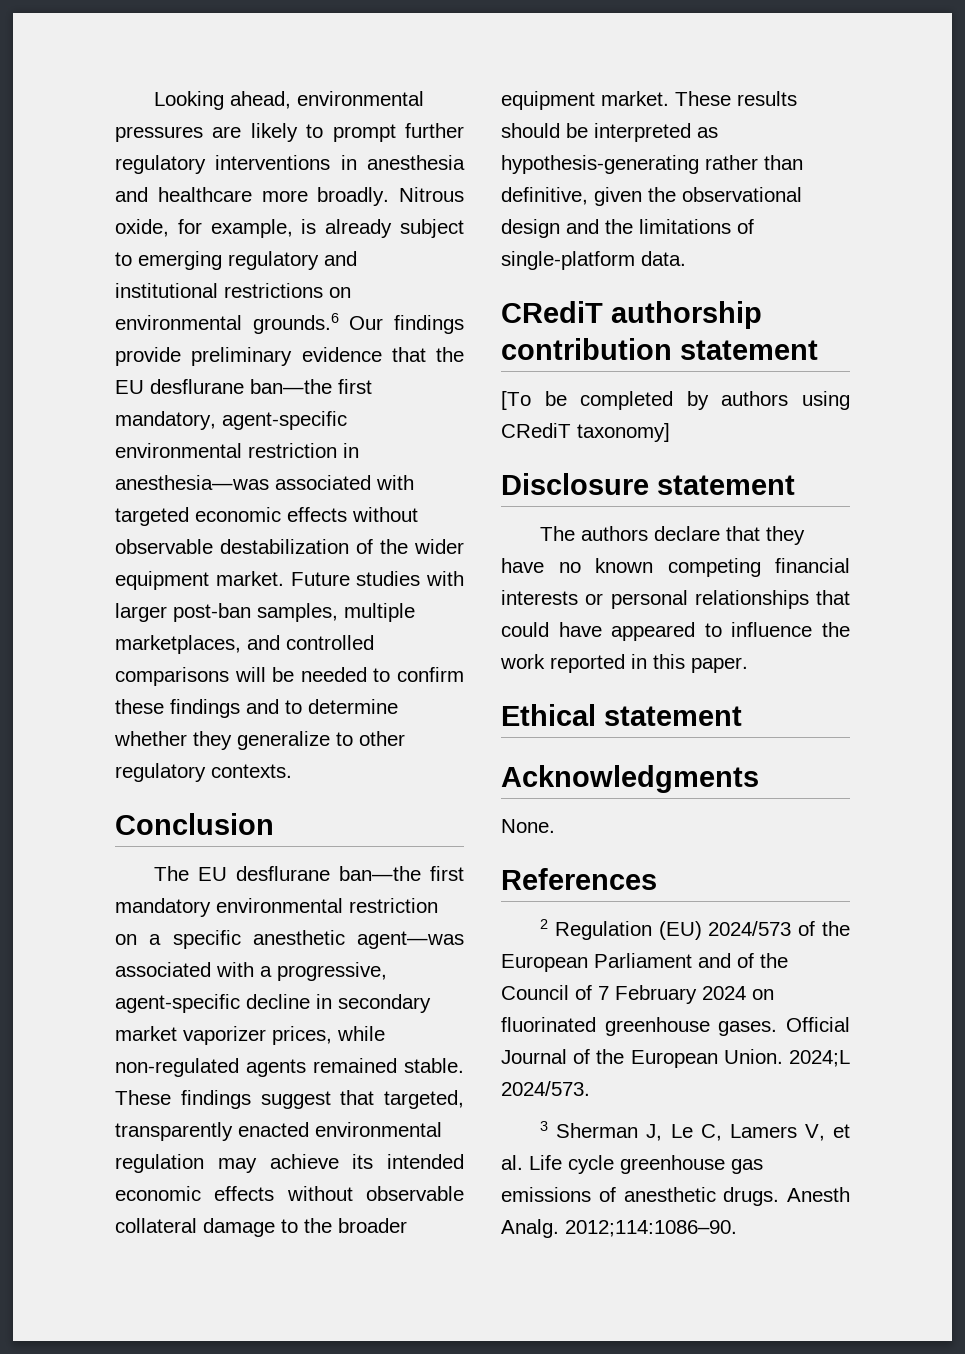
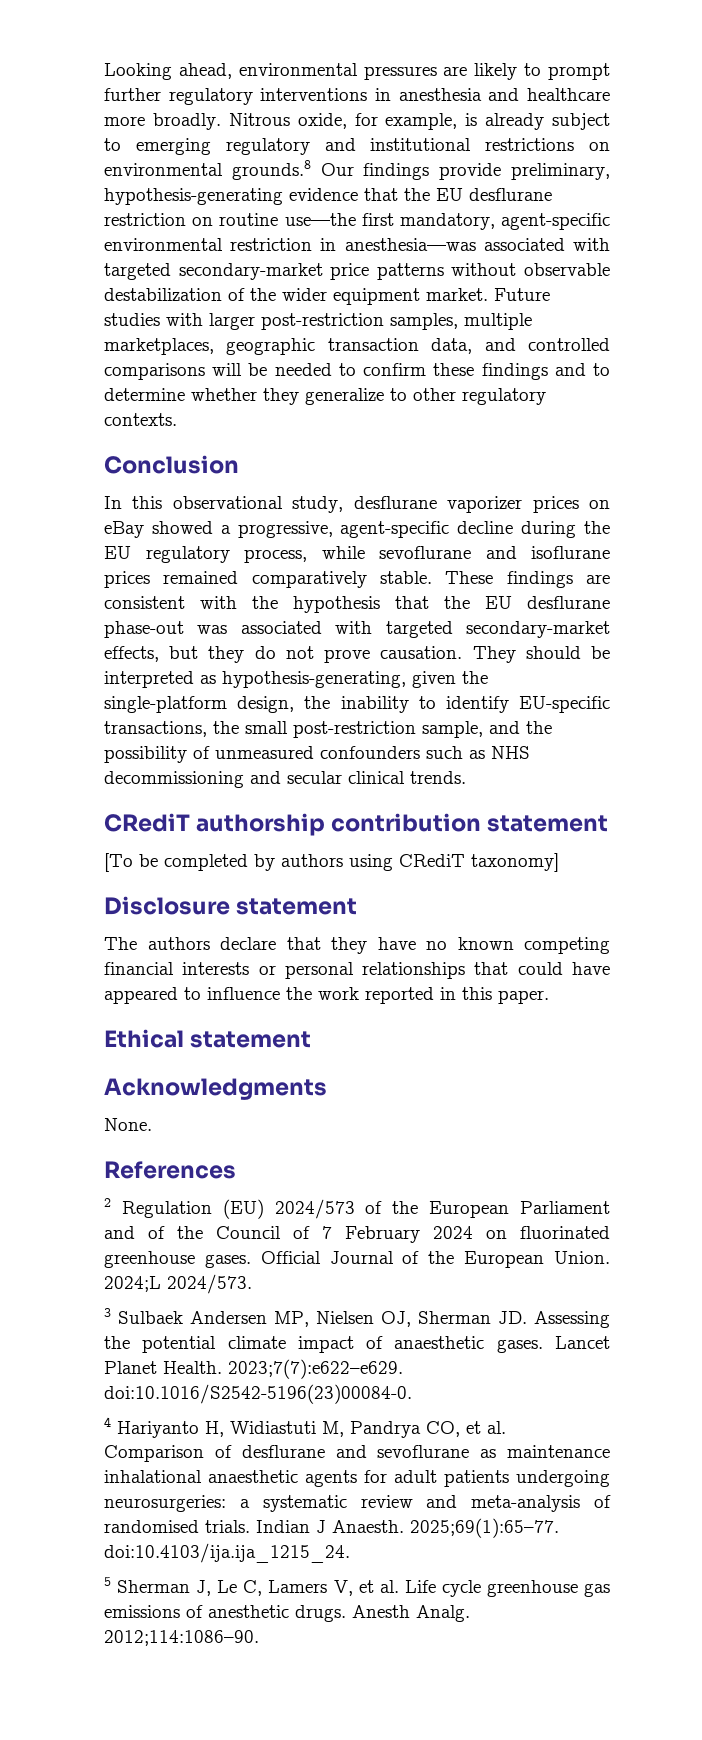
[252,313,339,334] grounds.6 -> [231,160,311,180] grounds.8
[191,347,293,366] preliminary -> [511,163,610,180] [104,188,283,205] preliminary, hypothesis-generating
[250,379,332,394] ban—the -> [104,213,356,226] restriction on routine use—the
[195,507,347,522] economic effects -> [178,263,444,280] secondary-market price patterns
[173,603,251,622] post-ban -> [261,313,384,330] post-restriction
(241, 644) none -> [226,338,473,355] geographic transaction data,
[154,866,464,881] [115,898,438,917] [115,930,464,949] [115,962,387,981] [115,994,431,1013] [115,1026,385,1045] [115,1058,464,1077] [115,1090,464,1109] [115,1122,442,1141] [115,1154,464,1173] [115,1186,464,1201] [115,1218,407,1237] [501,91,797,110] [501,123,718,142] [501,155,803,174] [501,187,802,206] [501,219,754,238] [501,251,686,270] The EU desflurane ban—the first mandatory environmental restriction on a specific anesthetic agent—was associated with a progressive, agent-specific decline in secondary market vaporizer prices, while non-regulated agents remained stable. These findings suggest that targeted, transparently enacted environmental regulation may achieve its intended economic effects without observable collateral damage to the broader equipment market. These results should be interpreted as hypothesis-generating rather than definitive, given the observational design and the limitations of single-platform data. -> [104,496,610,513] [104,521,610,538] [104,546,610,563] [104,571,610,588] [104,596,610,613] [104,621,610,638] [104,646,610,663] [104,671,488,688] [104,696,610,713] [104,721,552,738] [104,746,530,763] [104,771,466,788] In this observational study, desflurane vaporizer prices on eBay showed a progressive, agent-specific decline during the EU regulatory process, while sevoflurane and isoflurane prices remained comparatively stable. These findings are consistent with the hypothesis that the EU desflurane phase-out was associated with targeted secondary-market effects, but they do not prove causation. They should be interpreted as hypothesis-generating, given the single-platform design, the inability to identify EU-specific transactions, the small post-restriction sample, and the possibility of unmeasured confounders such as NHS decommissioning and secular clinical trends.
(549, 1126) none -> [118,1311,610,1328] [104,1336,610,1353] [104,1359,403,1379] [104,1384,412,1404] [104,1417,506,1438] [104,1445,610,1462] [104,1470,610,1487] [104,1495,611,1512] [104,1518,559,1538] [104,1543,350,1563] [104,1577,111,1586] Sulbaek Andersen MP, Nielsen OJ, Sherman JD. Assessing the potential climate impact of anaesthetic gases. Lancet Planet Health. 2023;7(7):e622–e629. doi:10.1016/S2542-5196(23)00084-0. // 4 Hariyanto H, Widiastuti M, Pandrya CO, et al. Comparison of desflurane and sevoflurane as maintenance inhalational anaesthetic agents for adult patients undergoing neurosurgeries: a systematic review and meta-analysis of randomised trials. Indian J Anaesth. 2025;69(1):65–77. doi:10.4103/ija.ija_1215_24. // 5

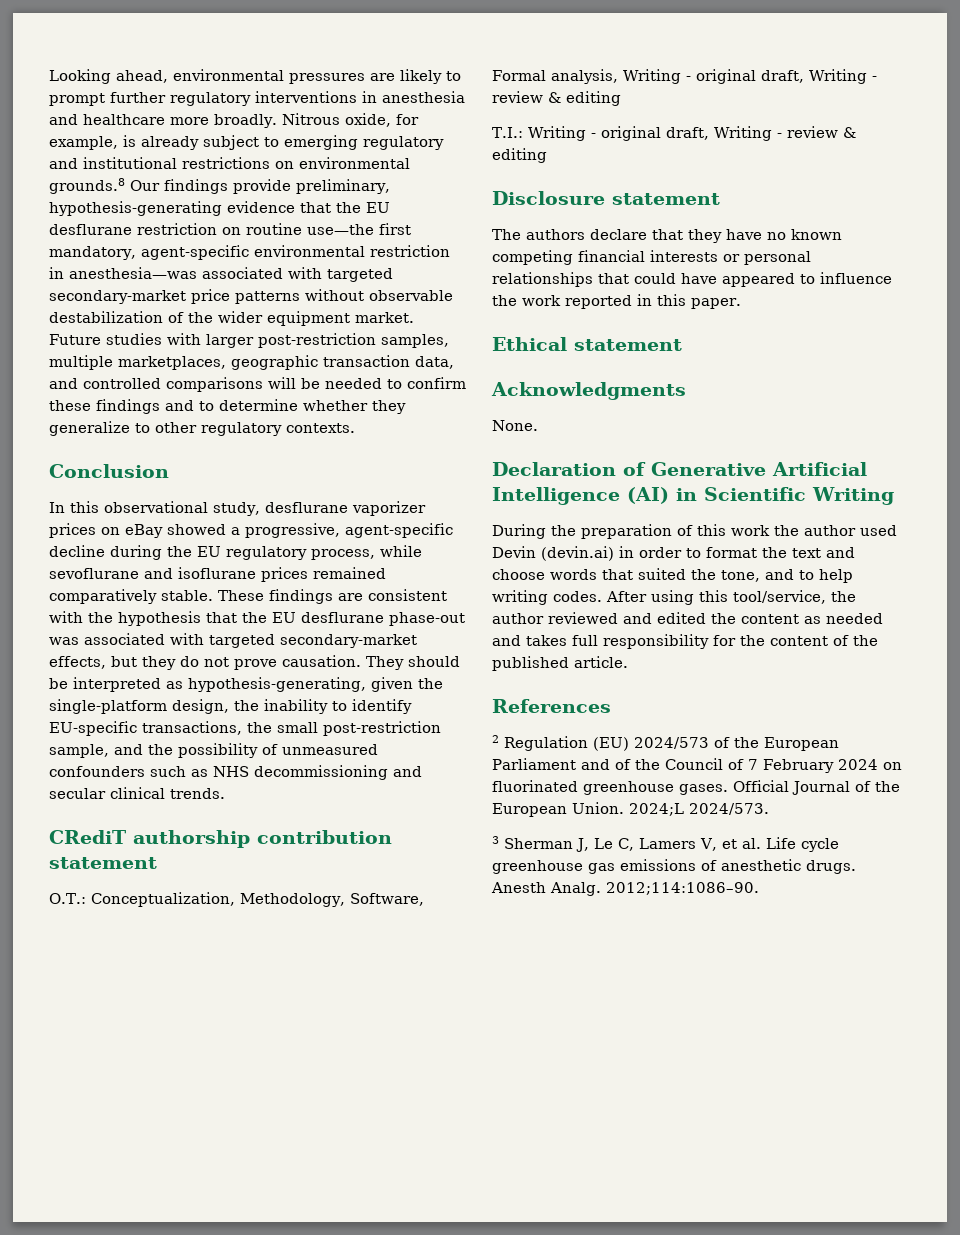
[104,853,559,872] [To be completed by authors using CRediT taxonomy] -> [49,892,424,907] [492,69,877,84] [492,91,621,106] [492,126,856,141] [492,148,547,163] O.T.: Conceptualization, Methodology, Software, Formal analysis, Writing - original draft, Writing - review & editing // T.I.: Writing - original draft, Writing - review & editing
(152, 1124) none -> [492,462,867,476] [492,487,894,505] [492,524,897,539] [492,546,855,561] [492,568,853,583] [492,590,856,605] [492,612,883,624] [492,634,878,649] [492,656,628,671] // Declaration of Generative Artificial Intelligence (AI) in Scientific Writing // During the preparation of this work the author used Devin (devin.ai) in order to format the text and choose words that suited the tone, and to help writing codes. After using this tool/service, the author reviewed and edited the content as needed and takes full responsibility for the content of the published article.
[118,1311,610,1328] [104,1336,610,1353] [104,1359,403,1379] [104,1384,412,1404] [104,1417,506,1438] [104,1445,610,1462] [104,1470,610,1487] [104,1495,611,1512] [104,1518,559,1538] [104,1543,350,1563] [104,1577,111,1586] Sulbaek Andersen MP, Nielsen OJ, Sherman JD. Assessing the potential climate impact of anaesthetic gases. Lancet Planet Health. 2023;7(7):e622–e629. doi:10.1016/S2542-5196(23)00084-0. // 4 Hariyanto H, Widiastuti M, Pandrya CO, et al. Comparison of desflurane and sevoflurane as maintenance inhalational anaesthetic agents for adult patients undergoing neurosurgeries: a systematic review and meta-analysis of randomised trials. Indian J Anaesth. 2025;69(1):65–77. doi:10.4103/ija.ija_1215_24. // 5 -> (499, 840) none

